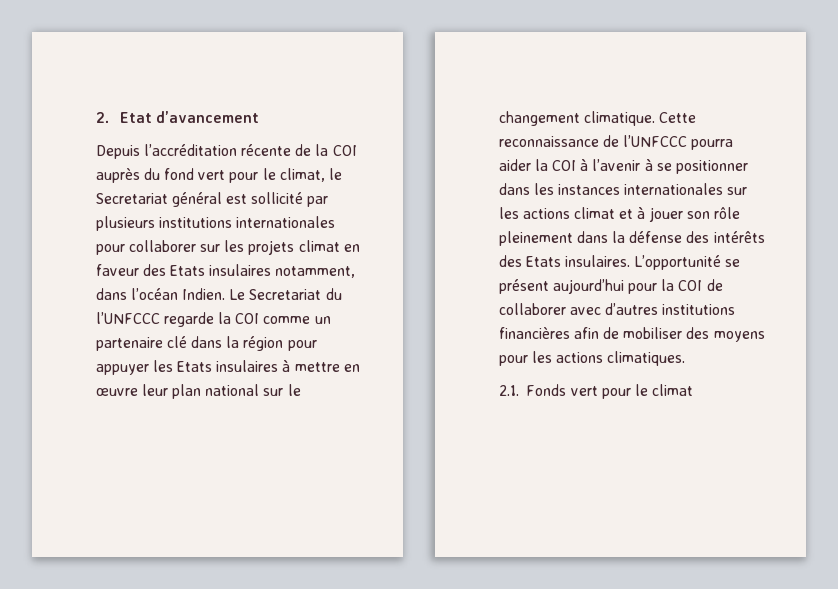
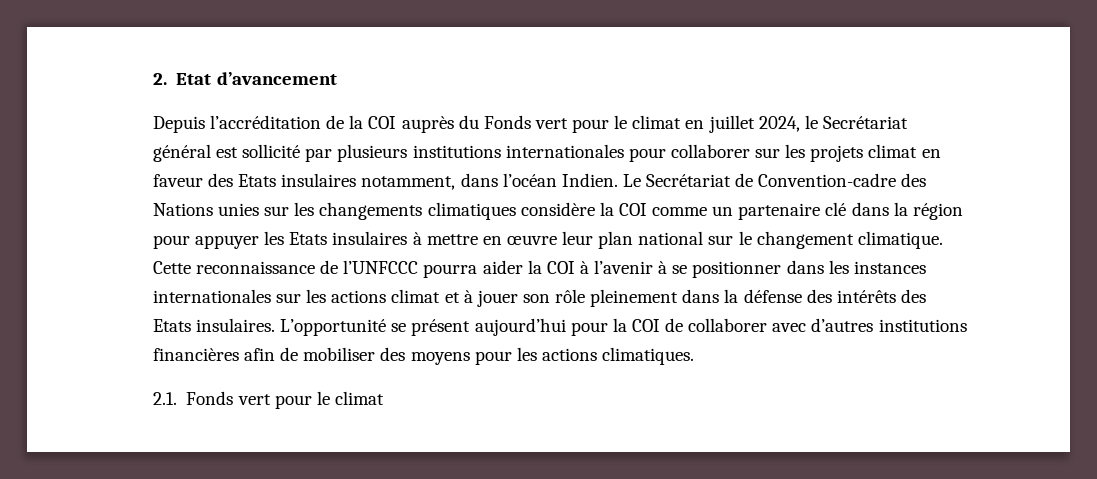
[240,144,291,156] récente -> (322, 122) none
[163,168,342,183] [95,193,168,204] fond vert pour le climat, le Secretariat -> [483,115,909,133] Fonds vert pour le climat en juillet 2024, le Secrétariat
[249,288,342,300] [95,312,214,327] Secretariat du l’UNFCCC regarde -> [646,173,927,187] [152,202,595,220] Secrétariat de Convention-cadre des Nations unies sur les changements climatiques considère

